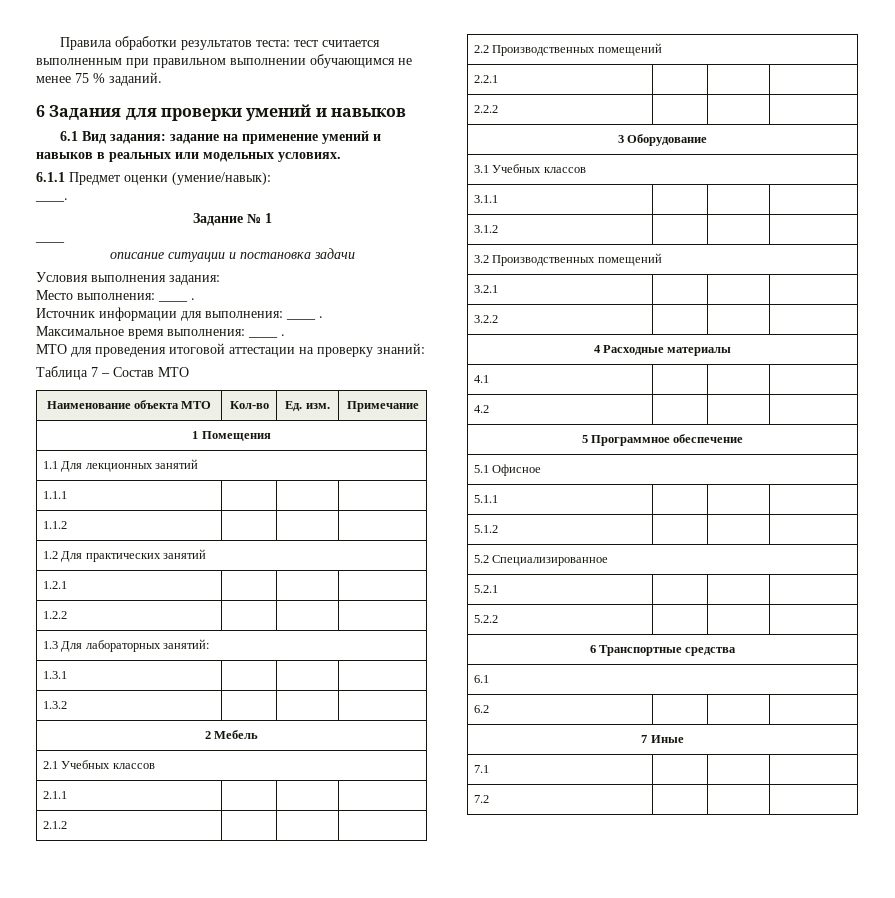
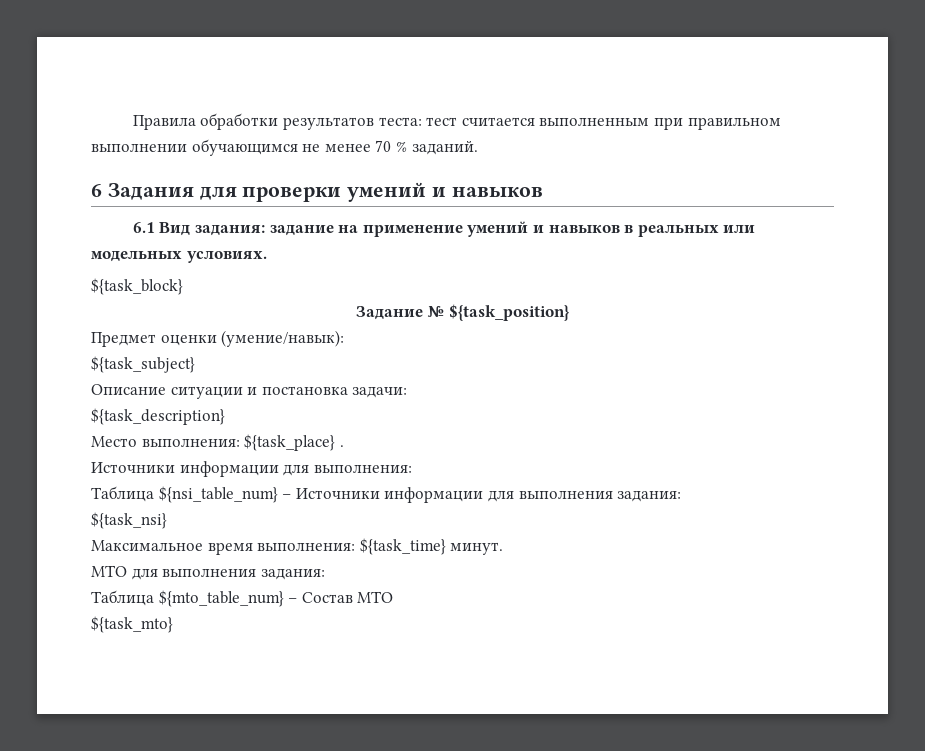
[75,73,89,83] 75 -> [375,140,392,152] 70
[36,172,65,182] 6.1.1 -> [91,278,183,295] [356,304,570,321] ${task_block} // Задание № ${task_position} //
[35,198,68,202] [192,213,272,226] [35,241,65,243] [109,248,355,262] [36,272,220,285] [36,290,155,300] [158,300,188,302] [191,298,195,300] [36,307,283,321] [286,318,316,320] [319,316,323,318] ____. // Задание № 1 // ____ // описание ситуации и постановка задачи // Условия выполнения задания: // Место выполнения: ____ . // Источник информации для выполнения: ____ . -> [91,356,195,373] [91,384,408,399] [91,408,225,425] [91,434,344,451] [91,461,412,477] [91,486,682,503] [91,512,167,529] ${task_subject} // Описание ситуации и постановка задачи: // ${task_description} // Место выполнения: ${task_place} . // Источники информации для выполнения: // Таблица ${nsi_table_num} – Источники информации для выполнения задания: // ${task_nsi}
[248,336,278,338] [281,334,285,336] ____ . -> [359,538,504,555] ${task_time} минут.
[95,343,425,357] [36,366,98,380] проведения итоговой аттестации на проверку знаний: // Таблица 7 -> [162,568,325,580] [91,590,284,607] выполнения задания: // Таблица ${mto_table_num}
[46,400,212,409] [229,401,269,409] [285,401,330,411] [346,401,419,412] [192,431,271,441] [42,459,198,472] [42,491,67,499] [42,521,67,529] [42,549,206,562] [42,581,67,589] [42,611,67,619] [42,639,209,652] [42,671,67,679] [42,701,67,709] [204,730,259,739] [42,760,155,769] [42,791,67,799] [42,821,67,829] [473,43,662,56] [473,75,498,83] [473,105,498,113] [617,134,708,146] [473,164,586,173] [473,195,498,203] [473,225,498,233] [473,253,662,266] [473,285,498,293] [473,315,498,323] [593,345,732,356] [473,375,489,383] [473,405,489,413] [581,434,744,446] [473,464,542,476] [473,495,498,503] [473,525,498,533] [473,555,609,566] [473,585,498,593] [473,615,498,623] [589,645,737,656] [473,675,489,683] [473,705,489,713] [641,735,684,743] [473,765,489,773] [473,795,489,803] // Наименование объекта МТО | Кол-во | Ед. изм. | Примечание // 1 Помещения // 1.1 Для лекционных занятий // 1.1.1 | | | // 1.1.2 | | | // 1.2 Для практических занятий // 1.2.1 | | | // 1.2.2 | | | // 1.3 Для лабораторных занятий: // 1.3.1 | | | // 1.3.2 | | | // 2 Мебель // 2.1 Учебных классов // 2.1.1 | | | // 2.1.2 | | | // 2.2 Производственных помещений // 2.2.1 | | | // 2.2.2 | | | // 3 Оборудование // 3.1 Учебных классов // 3.1.1 | | | // 3.1.2 | | | // 3.2 Производственных помещений // 3.2.1 | | | // 3.2.2 | | | // 4 Расходные материалы // 4.1 | | | // 4.2 | | | // 5 Программное обеспечение // 5.1 Офисное // 5.1.1 | | | // 5.1.2 | | | // 5.2 Специализированное // 5.2.1 | | | // 5.2.2 | | | // 6 Транспортные средства // 6.1 // 6.2 | | | // 7 Иные // 7.1 | | | // 7.2 | | | -> [91,616,173,633] // ${task_mto}

